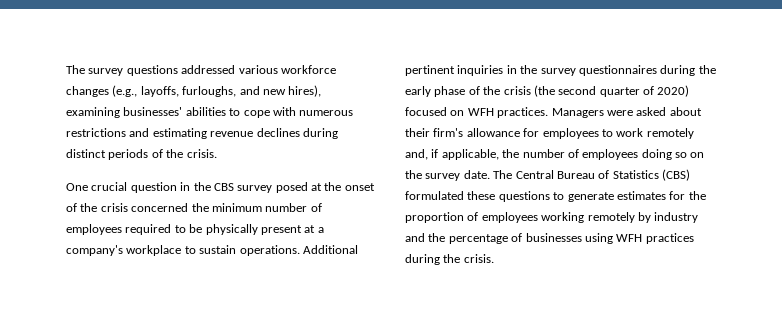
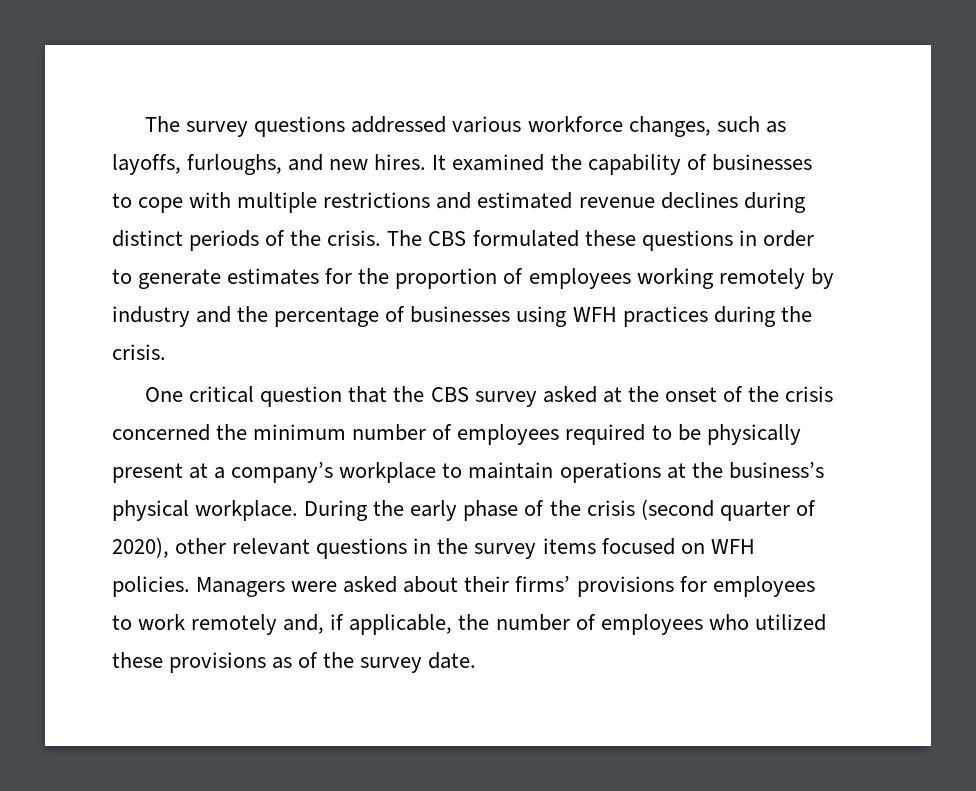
[66,85,138,97] changes (e.g., -> [628,116,786,137] changes, such as
[288,85,322,97] [66,107,226,118] hires), examining businesses' abilities -> [374,154,812,175] hires. It examined the capability of businesses
[299,110,354,116] numerous -> [237,192,318,213] multiple
[152,128,207,139] estimating -> [477,192,573,209] estimated
[66,182,375,193] [66,203,322,212] [66,224,324,235] [66,245,358,256] [405,65,716,76] [405,85,690,97] [405,107,702,118] [405,128,694,139] [405,149,705,160] [405,169,690,181] // One crucial question in the CBS survey posed at the onset of the crisis concerned the minimum number of employees required to be physically present at a company's workplace to sustain operations. Additional pertinent inquiries in the survey questionnaires during the early phase of the crisis (the second quarter of 2020) focused on WFH practices. Managers were asked about their firm's allowance for employees to work remotely and, if applicable, the number of employees doing so on the survey date. The Central Bureau of Statistics (CBS) -> [387,230,467,246] The CBS
(550, 196) none -> [738,230,814,247] in order
(494, 258) none -> [145,386,834,407] [112,424,801,445] [112,462,824,483] [112,499,816,521] [112,537,755,559] [112,576,815,597] [112,614,826,635] [112,652,477,673] // One critical question that the CBS survey asked at the onset of the crisis concerned the minimum number of employees required to be physically present at a company’s workplace to maintain operations at the business’s physical workplace. During the early phase of the crisis (second quarter of 2020), other relevant questions in the survey items focused on WFH policies. Managers were asked about their firms’ provisions for employees to work remotely and, if applicable, the number of employees who utilized these provisions as of the survey date.

